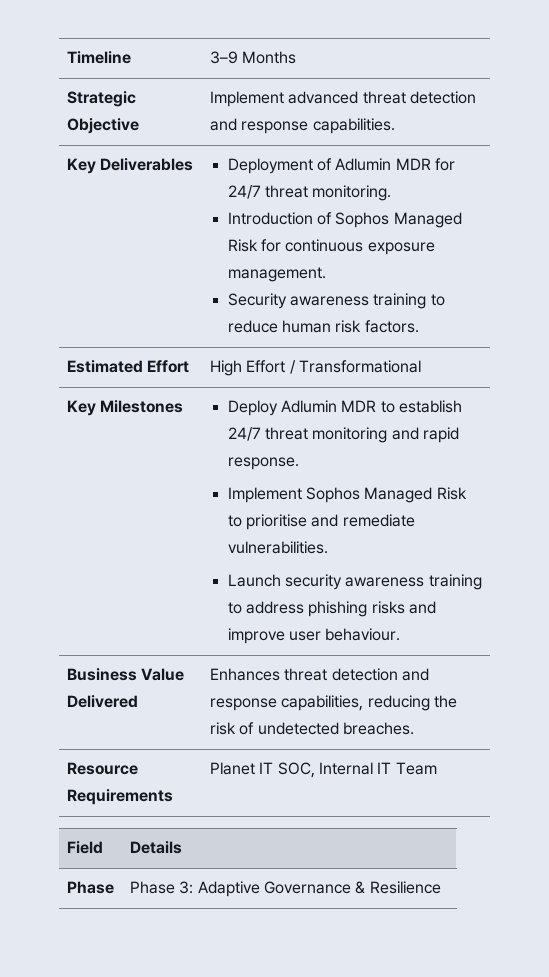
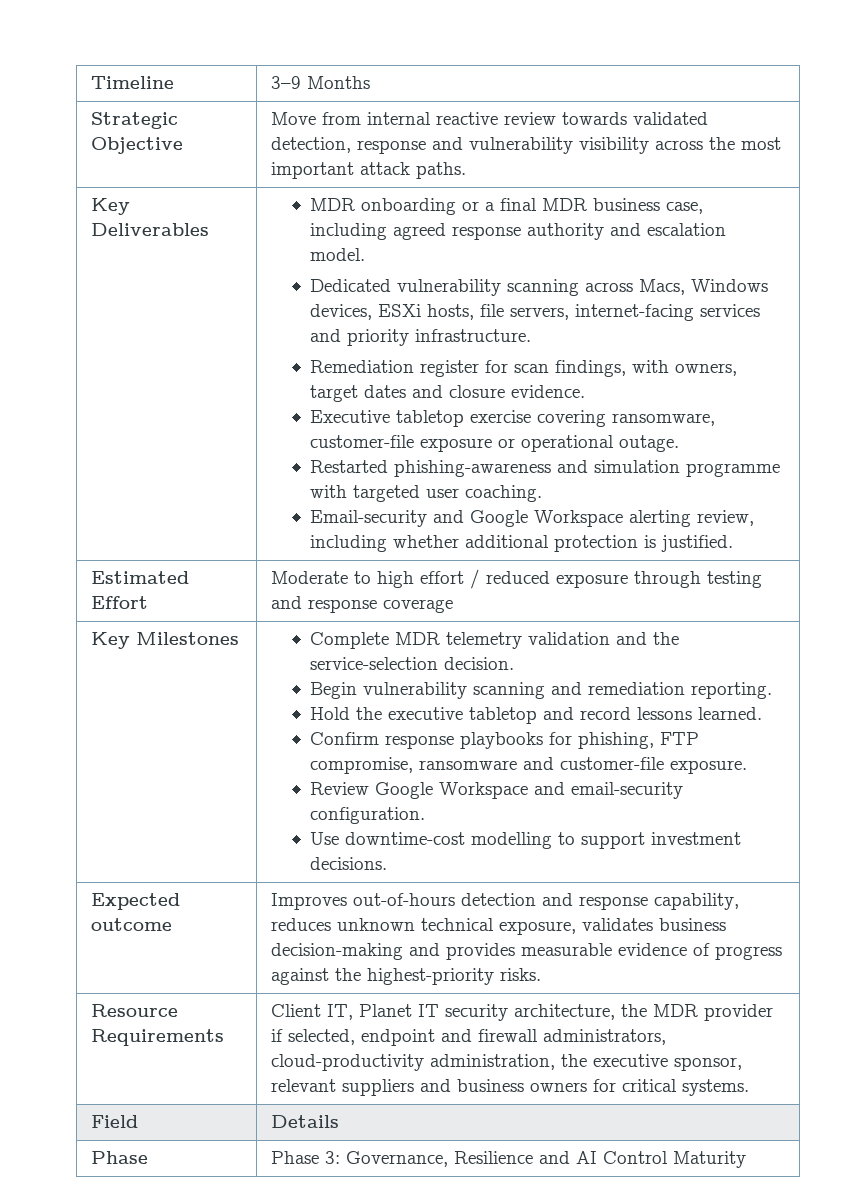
[209,91,476,107] [209,118,395,134] [66,158,194,174] [227,158,455,174] [227,185,392,201] [227,212,462,228] [227,239,435,255] [227,267,326,282] [227,293,445,309] [227,320,419,333] [66,360,190,373] [209,360,421,376] [66,400,184,416] [227,400,462,416] [227,427,459,443] [227,457,299,470] [227,487,467,503] [227,514,415,530] [227,541,328,554] [227,574,482,590] [227,601,436,617] [227,628,401,644] [66,668,185,681] [66,695,138,708] [209,668,429,681] [209,695,457,711] [209,722,414,735] [66,762,138,775] [66,789,173,805] [209,762,437,778] Implement advanced threat detection and response capabilities. // Key Deliverables | Deployment of Adlumin MDR for 24/7 threat monitoring. // Introduction of Sophos Managed Risk for continuous exposure management. // Security awareness training to reduce human risk factors. // Estimated Effort | High Effort / Transformational // Key Milestones | Deploy Adlumin MDR to establish 24/7 threat monitoring and rapid response. // Implement Sophos Managed Risk to prioritise and remediate vulnerabilities. // Launch security awareness training to address phishing risks and improve user behaviour. // Business Value Delivered | Enhances threat detection and response capabilities, reducing the risk of undetected breaches. // Resource Requirements | Planet IT SOC, Internal IT Team -> [271,112,709,125] [271,137,782,154] [271,162,467,179] [91,198,131,215] [91,223,210,236] [309,198,703,215] [309,223,726,240] [309,248,365,261] [309,279,768,296] [309,304,760,321] [309,329,531,346] [309,360,737,377] [309,385,585,402] [309,410,715,427] [309,435,679,452] [309,460,780,477] [309,485,542,502] [309,510,754,527] [309,535,733,552] [91,571,190,584] [91,596,149,609] [271,569,763,589] [271,596,454,613] [91,632,240,649] [309,632,679,649] [309,657,514,670] [309,682,772,699] [309,707,762,724] [309,732,699,749] [309,757,747,774] [309,782,683,799] [309,807,425,824] [309,832,741,849] [309,857,387,870] [91,893,181,910] [91,918,173,931] [271,893,740,910] [271,918,727,935] [271,943,783,960] [271,968,542,985] [91,1004,179,1017] [91,1029,225,1046] [271,1004,774,1021] [271,1029,667,1046] [271,1054,743,1071] [271,1079,750,1096] Move from internal reactive review towards validated detection, response and vulnerability visibility across the most important attack paths. // Key Deliverables | MDR onboarding or a final MDR business case, including agreed response authority and escalation model. // Dedicated vulnerability scanning across Macs, Windows devices, ESXi hosts, file servers, internet-facing services and priority infrastructure. // Remediation register for scan findings, with owners, target dates and closure evidence. // Executive tabletop exercise covering ransomware, customer-file exposure or operational outage. // Restarted phishing-awareness and simulation programme with targeted user coaching. // Email-security and Google Workspace alerting review, including whether additional protection is justified. // Estimated Effort | Moderate to high effort / reduced exposure through testing and response coverage // Key Milestones | Complete MDR telemetry validation and the service-selection decision. // Begin vulnerability scanning and remediation reporting. // Hold the executive tabletop and record lessons learned. // Confirm response playbooks for phishing, FTP compromise, ransomware and customer-file exposure. // Review Google Workspace and email-security configuration. // Use downtime-cost modelling to support investment decisions. // Expected outcome | Improves out-of-hours detection and response capability, reduces unknown technical exposure, validates business decision-making and provides measurable evidence of progress against the highest-priority risks. // Resource Requirements | Client IT, Planet IT security architecture, the MDR provider if selected, endpoint and firewall administrators, cloud-productivity administration, the executive sponsor, relevant suppliers and business owners for critical systems.
[197,881,441,897] Adaptive Governance & Resilience -> [346,1151,747,1168] Governance, Resilience and AI Control Maturity

